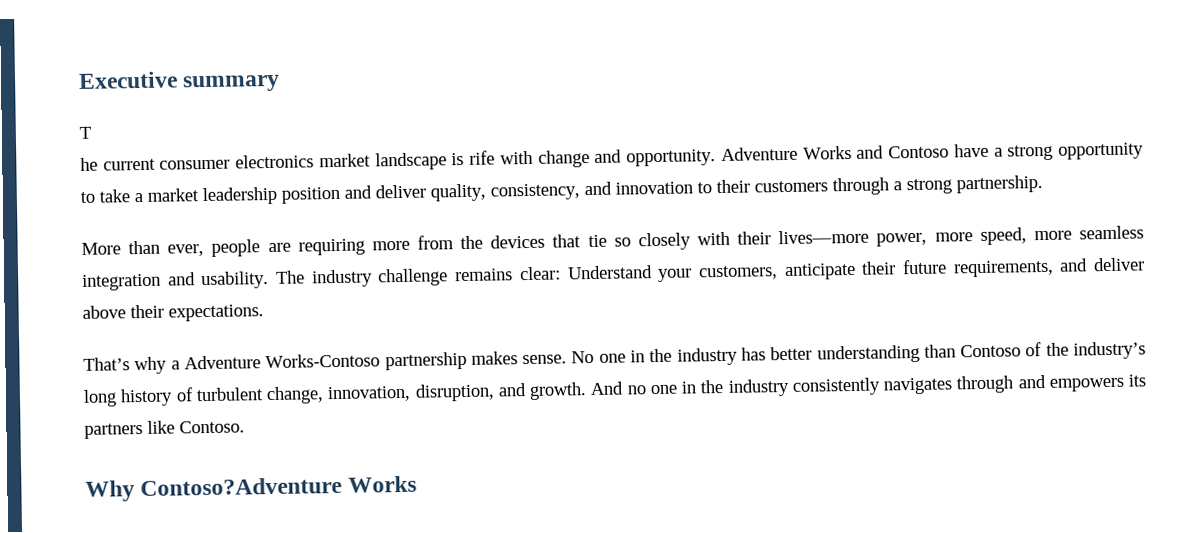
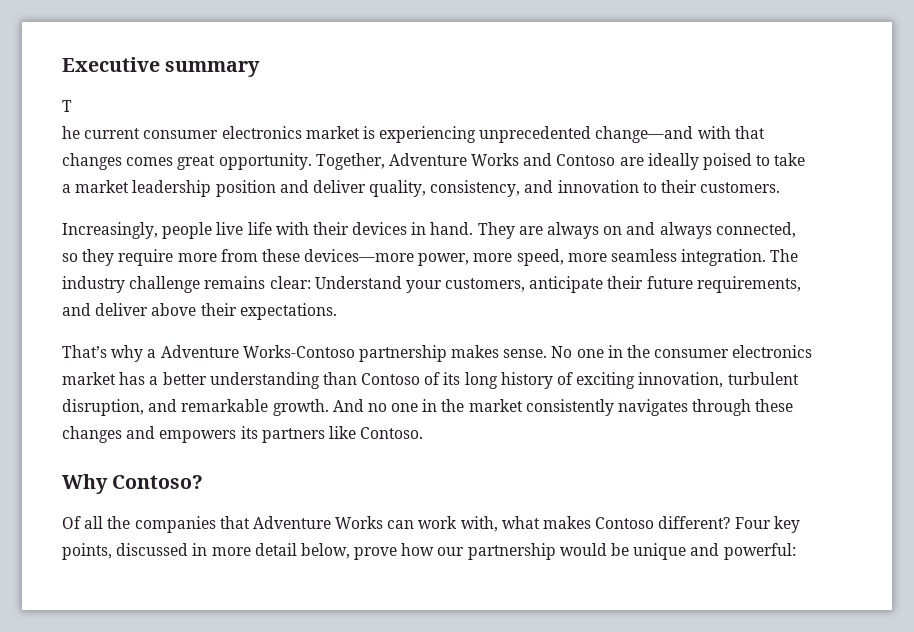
[374,142,1144,171] landscape is rife with change and opportunity. Adventure Works and Contoso have a strong opportunity -> [362,126,765,143] [62,153,753,170] is experiencing unprecedented change—and with that changes comes great opportunity. Together, Adventure Works and Contoso are ideally poised
[754,174,1043,196] [81,229,870,257] customers through a strong partnership. // More than ever, people are requiring more from the devices that tie so closely with their lives—more -> [700,182,781,193] [62,222,796,239] [62,249,415,266] customers. // Increasingly, people live life with their devices in hand. They are always on and always connected, so they require more from these devices—more
[82,271,270,291] integration and usability. -> [681,249,767,266] integration.
[676,347,766,366] industry has -> [654,345,813,358] [62,372,159,385] consumer electronics market has a
[1045,341,1146,360] the industry’s -> [443,372,461,385] its
[195,385,412,405] turbulent change, innovation, -> [576,372,799,389] exciting innovation, turbulent
(527, 390) none -> [181,399,269,412] remarkable
[727,378,790,397] industry -> [468,399,523,412] market
(1015, 384) none -> [755,399,794,412] [62,426,122,443] these changes
[140,475,417,497] Contoso?Adventure Works -> [112,475,204,489] [62,516,800,533] [62,543,796,560] Contoso? // Of all the companies that Adventure Works can work with, what makes Contoso different? Four key points, discussed in more detail below, prove how our partnership would be unique and powerful:

